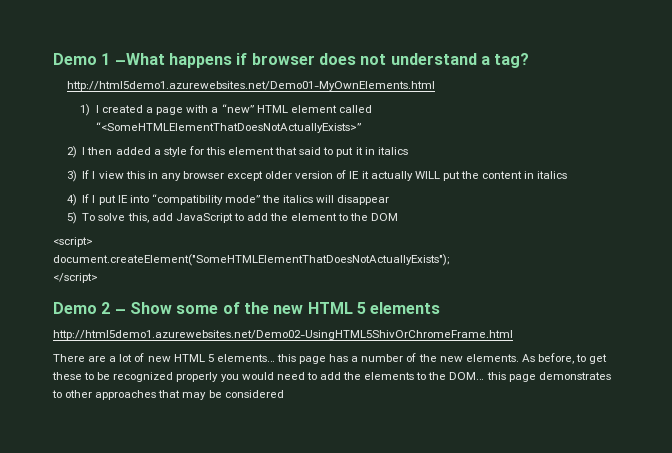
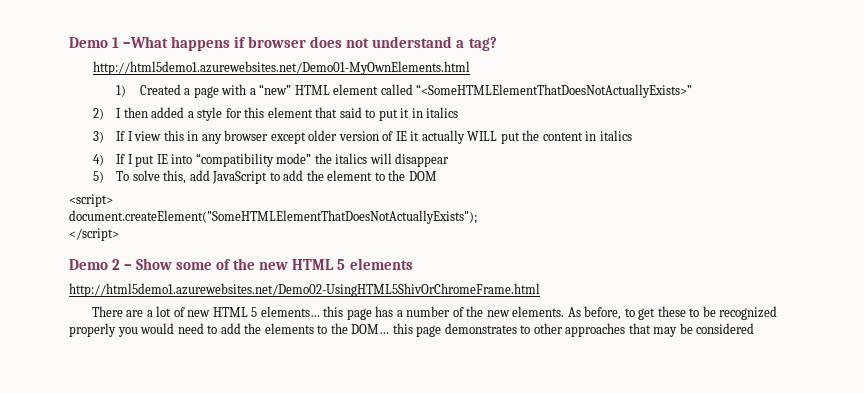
[95,105,144,113] I created -> [139,84,181,95] Created

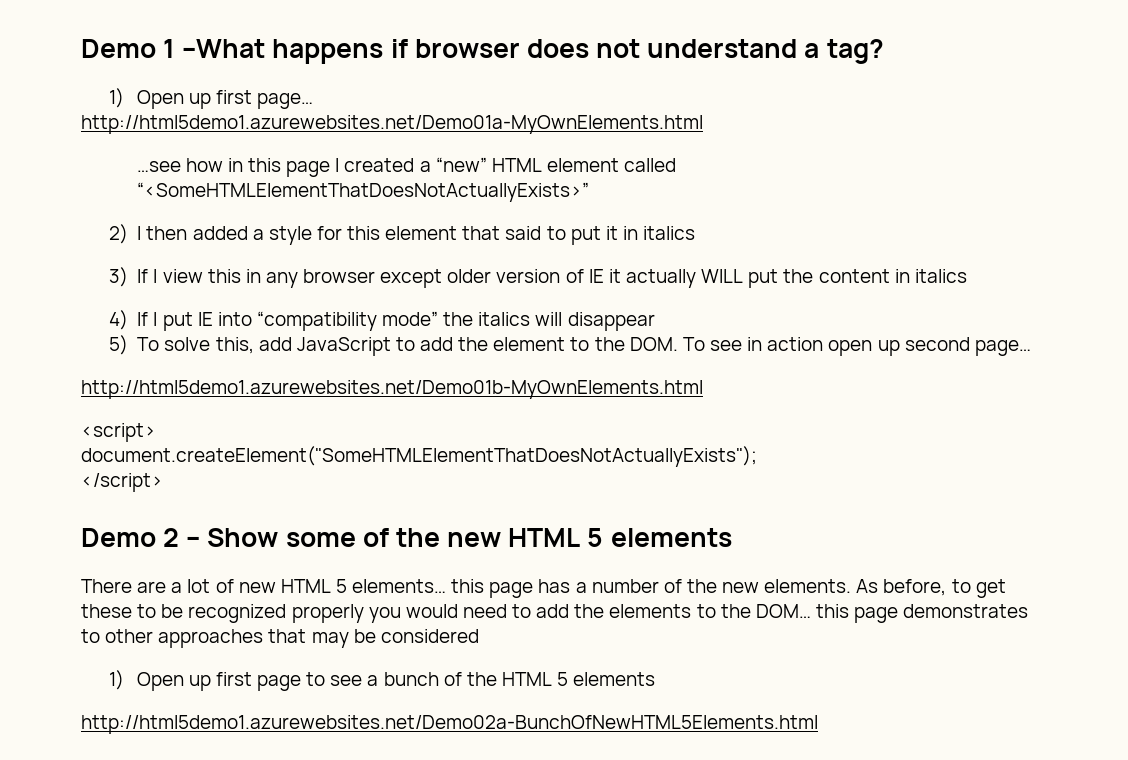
[92,61,470,75] [116,84,247,98] http://html5demo1.azurewebsites.net/Demo01-MyOwnElements.html // 1) Created a page with -> [108,88,314,109] [81,115,703,134] [136,158,415,177] 1) Open up first page… // http://html5demo1.azurewebsites.net/Demo01a-MyOwnElements.html // …see how in this page I created
[408,171,437,181] DOM -> [629,337,1031,356] [81,380,703,399] DOM. To see in action open up second page… // http://html5demo1.azurewebsites.net/Demo01b-MyOwnElements.html
[69,283,540,297] // http://html5demo1.azurewebsites.net/Demo02-UsingHTML5ShivOrChromeFrame.html -> (732, 537) none
(755, 328) none -> [108,670,656,691] [81,715,818,734] // 1) Open up first page to see a bunch of the HTML 5 elements // http://html5demo1.azurewebsites.net/Demo02a-BunchOfNewHTML5Elements.html

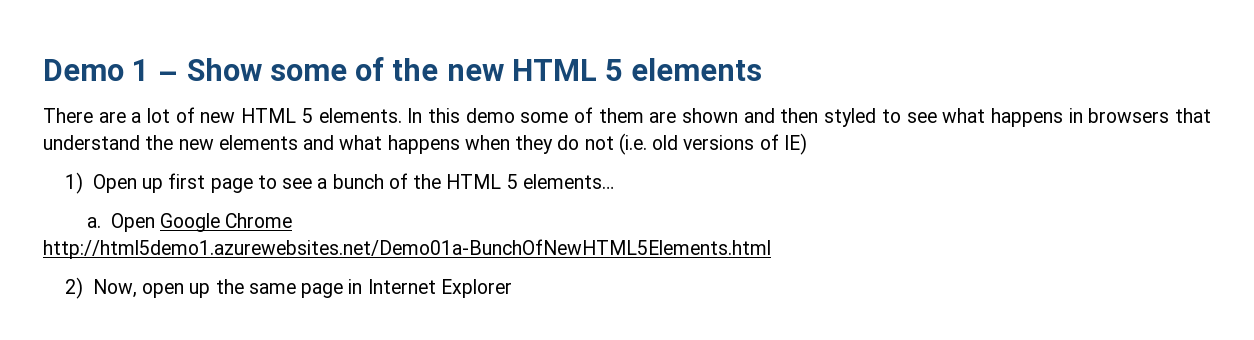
[182,39,884,64] [108,88,314,109] [81,115,703,134] [136,157,677,177] [136,182,589,202] [108,224,696,245] [108,267,967,288] [108,310,655,331] [108,335,1031,356] [81,380,703,399] [81,423,156,442] [81,446,757,467] [81,473,163,492] [81,528,180,547] –What happens if browser does not understand a tag? // 1) Open up first page… // http://html5demo1.azurewebsites.net/Demo01a-MyOwnElements.html // …see how in this page I created a “new” HTML element called “<SomeHTMLElementThatDoesNotActuallyExists>” // 2) I then added a style for this element that said to put it in italics // 3) If I view this in any browser except older version of IE it actually WILL put the content in italics // 4) If I put IE into “compatibility mode” the italics will disappear // 5) To solve this, add JavaScript to add the element to the DOM. To see in action open up second page… // http://html5demo1.azurewebsites.net/Demo01b-MyOwnElements.html // <script> // document.createElement("SomeHTMLElementThatDoesNotActuallyExists"); // </script> // Demo 2 -> (151, 70) none
[352,579,1006,598] [81,604,1029,623] [81,629,479,648] elements… this page has a number of the new elements. As before, to get these to be recognized properly you would need to add the elements to the DOM… this page demonstrates to other approaches that may be considered -> [318,107,1212,127] [43,133,807,155] elements. In this demo some of them are shown and then styled to see what happens in browsers that understand the new elements and what happens when they do not (i.e. old versions of IE)
[573,672,656,686] [81,715,818,734] elements // http://html5demo1.azurewebsites.net/Demo02a-BunchOfNewHTML5Elements.html -> [522,174,614,189] [86,213,293,232] [43,239,771,259] [64,277,512,299] elements… // a. Open Google Chrome // http://html5demo1.azurewebsites.net/Demo01a-BunchOfNewHTML5Elements.html // 2) Now, open up the same page in Internet Explorer

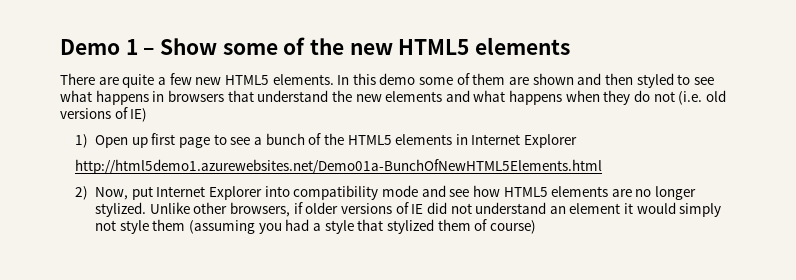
[511,59,624,81] HTML 5 -> [398,39,470,55] HTML5
[131,107,313,123] a lot of new HTML 5 -> [122,73,269,88] quite a few new HTML5
[446,174,614,189] [86,213,293,232] [43,239,771,259] [64,277,512,299] HTML 5 elements… // a. Open Google Chrome // http://html5demo1.azurewebsites.net/Demo01a-BunchOfNewHTML5Elements.html // 2) Now, open up the same page in Internet Explorer -> [347,134,578,148] [75,159,603,174] [75,185,697,200] [95,202,722,217] [95,219,536,234] HTML5 elements in Internet Explorer // http://html5demo1.azurewebsites.net/Demo01a-BunchOfNewHTML5Elements.html // 2) Now, put Internet Explorer into compatibility mode and see how HTML5 elements are no longer stylized. Unlike other browsers, if older versions of IE did not understand an element it would simply not style them (assuming you had a style that stylized them of course)

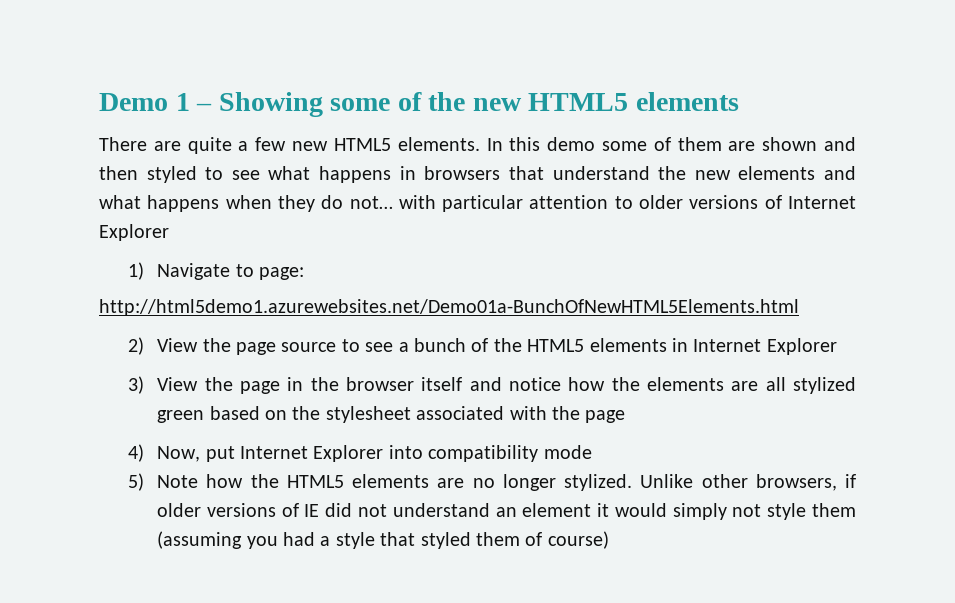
[160,38,218,55] Show -> [218,92,323,117] Showing
[653,90,726,105] [60,107,148,122] [75,133,210,148] not (i.e. old versions of IE) // 1) Open up first page -> [349,195,856,212] [99,224,169,241] [128,262,304,280] [99,299,799,316] [128,337,337,355] not… with particular attention to older versions of Internet Explorer // 1) Navigate to page: // http://html5demo1.azurewebsites.net/Demo01a-BunchOfNewHTML5Elements.html // 2) View the page source
[75,159,603,174] [75,186,89,200] http://html5demo1.azurewebsites.net/Demo01a-BunchOfNewHTML5Elements.html // 2) -> [128,376,857,394] [157,406,626,423] [128,444,145,462] 3) View the page in the browser itself and notice how the elements are all stylized green based on the stylesheet associated with the page // 4)
[421,185,500,197] and see how -> [128,473,279,491] // 5) Note how the
[386,219,434,234] stylized -> [420,532,471,549] styled

